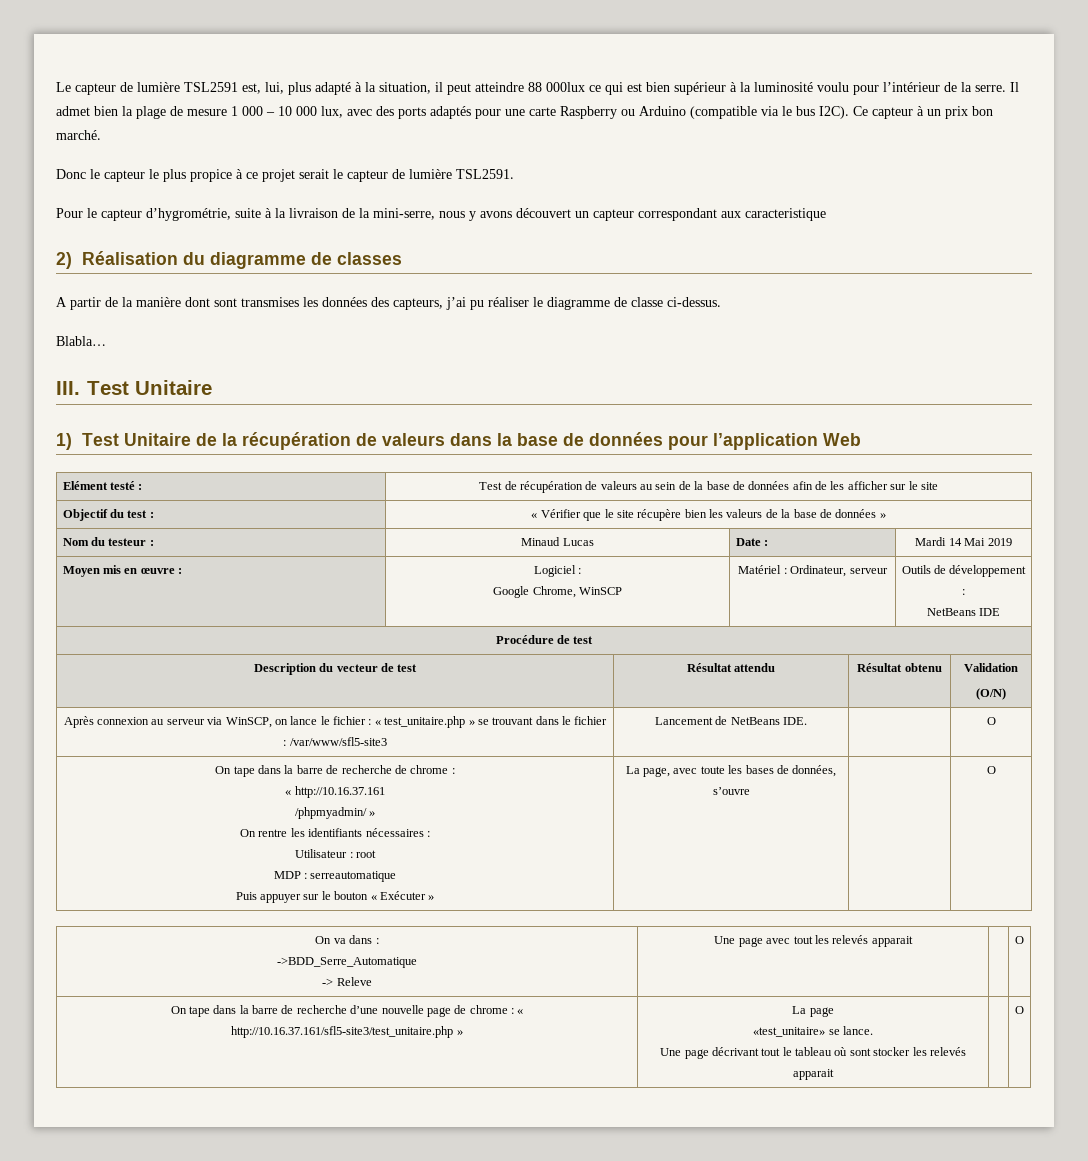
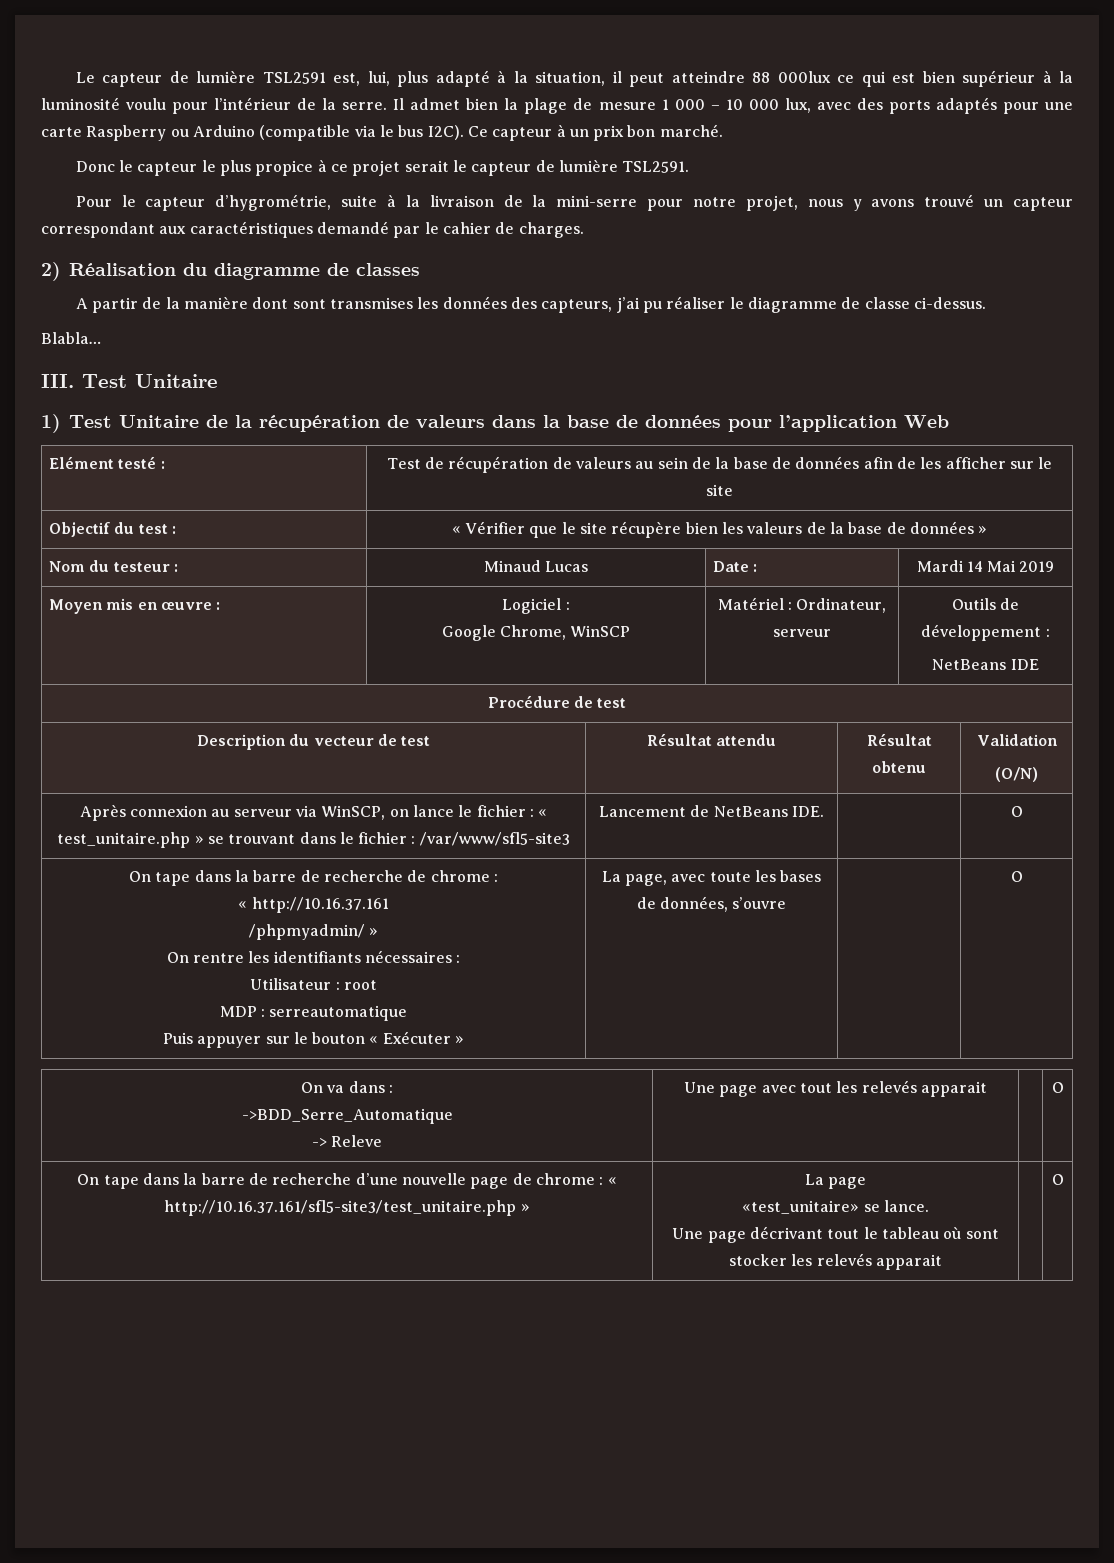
[373,208,435,220] mini-serre, -> [556,195,798,211] mini-serre pour notre projet,
[516,208,571,218] découvert -> [924,194,975,207] trouvé
[745,208,826,221] caracteristique -> [189,221,584,238] caractéristiques demandé par le cahier de charges.

